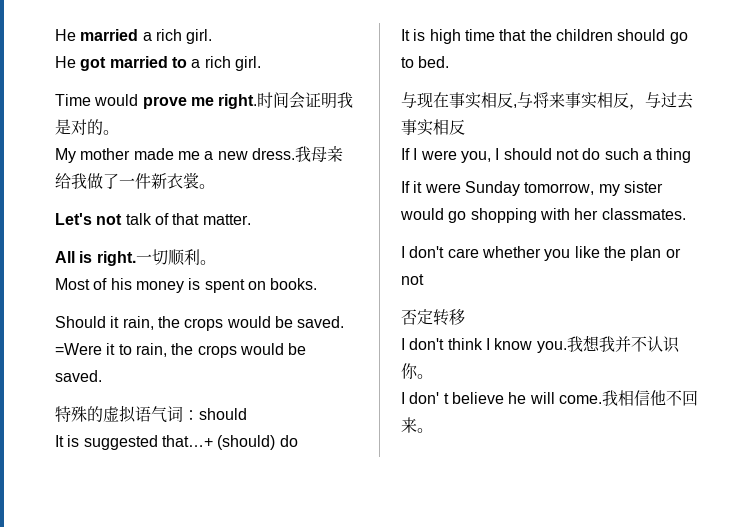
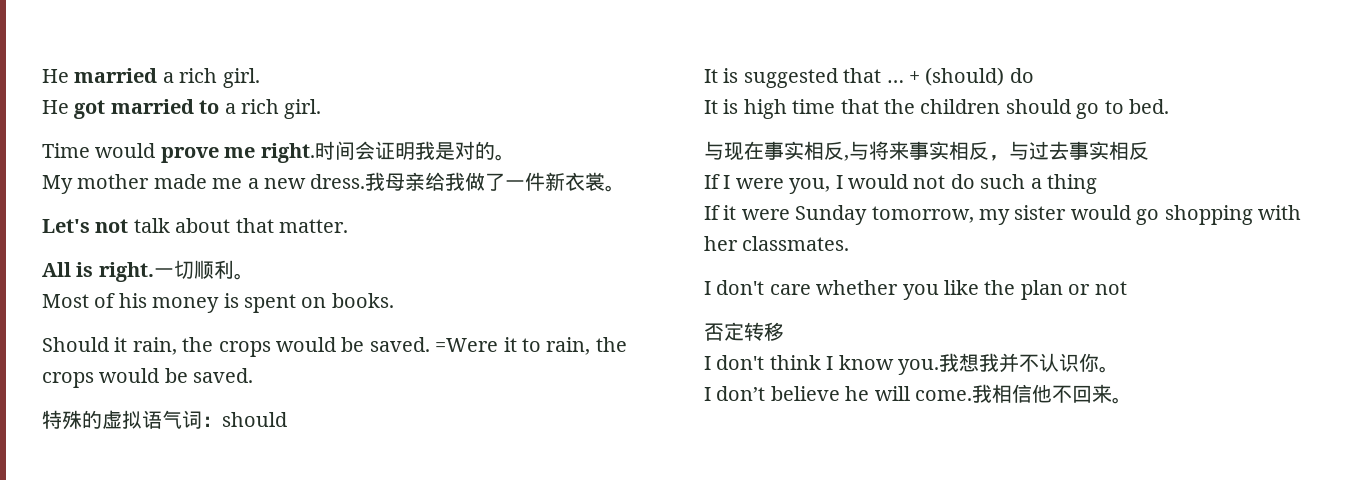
[154,213,169,225] of -> [175,218,231,233] about
[161,435,213,447] that…+ -> [843,68,920,83] that … +
[503,148,552,160] should -> [848,174,908,189] would
[409,392,449,404] don' t -> [716,386,766,401] don’t

